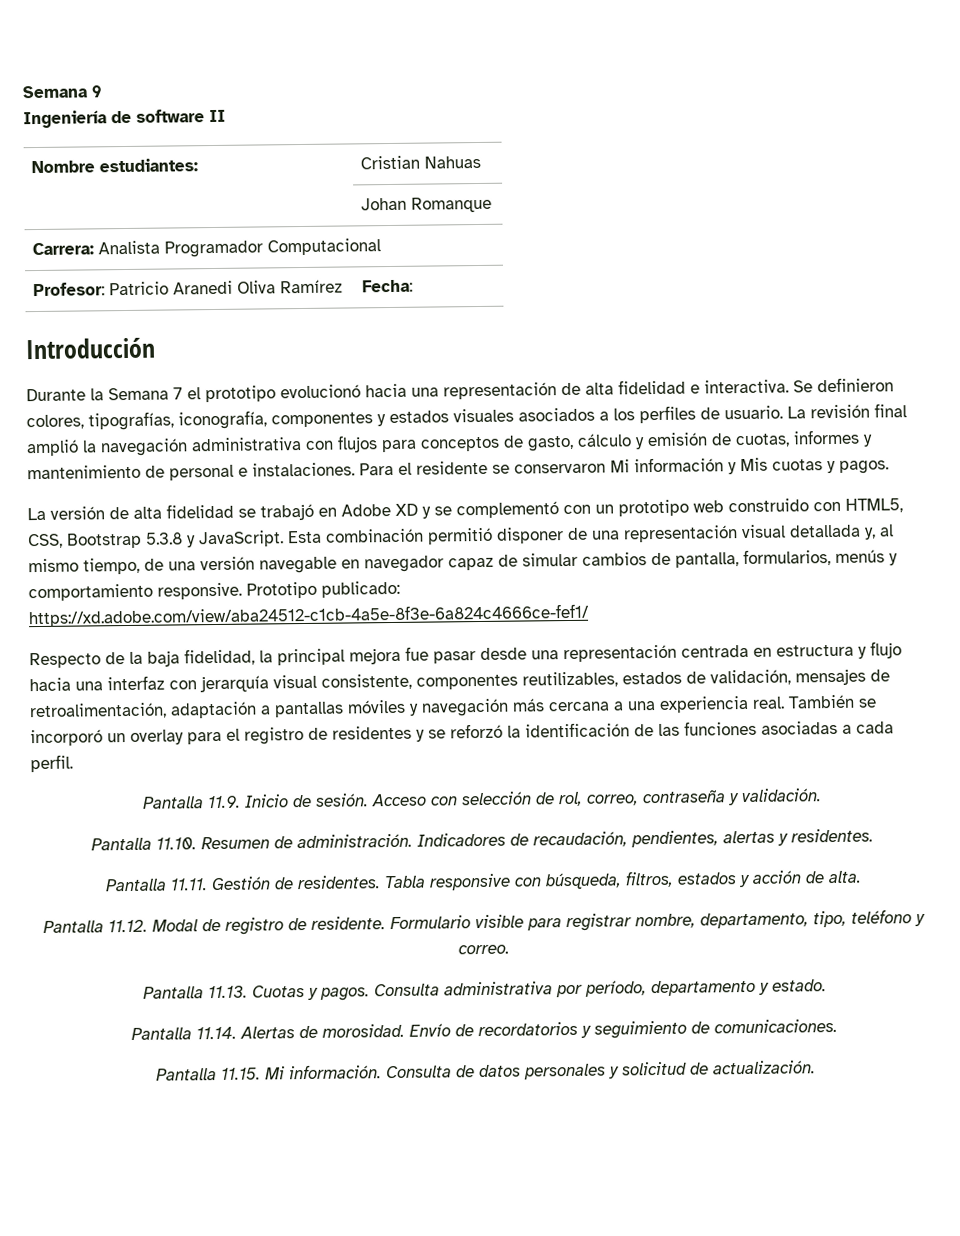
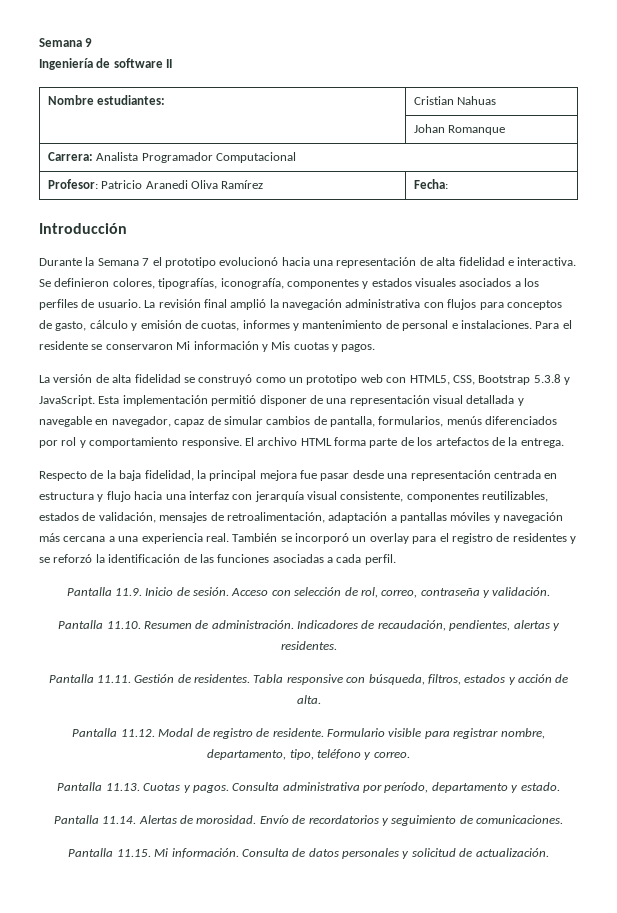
[260,501,591,521] trabajó en Adobe XD y se complementó con -> [198,374,286,385] construyó como
[728,498,809,513] construido -> (383, 378) none
[325,528,424,543] combinación -> [122,395,208,406] implementación
[864,524,894,540] [28,556,255,575] y, al mismo tiempo, de una versión -> [517,398,524,406] y
[364,555,444,573] navegador -> [111,416,171,427] navegador,
[889,553,898,566] [28,580,400,602] [28,603,590,628] y comportamiento responsive. Prototipo publicado: https://xd.adobe.com/view/aba24512-c1cb-4a5e-8f3e-6a824c4666ce-fef1/ -> [485,416,558,425] [39,437,564,448] diferenciados por rol y comportamiento responsive. El archivo HTML forma parte de los artefactos de la entrega.

